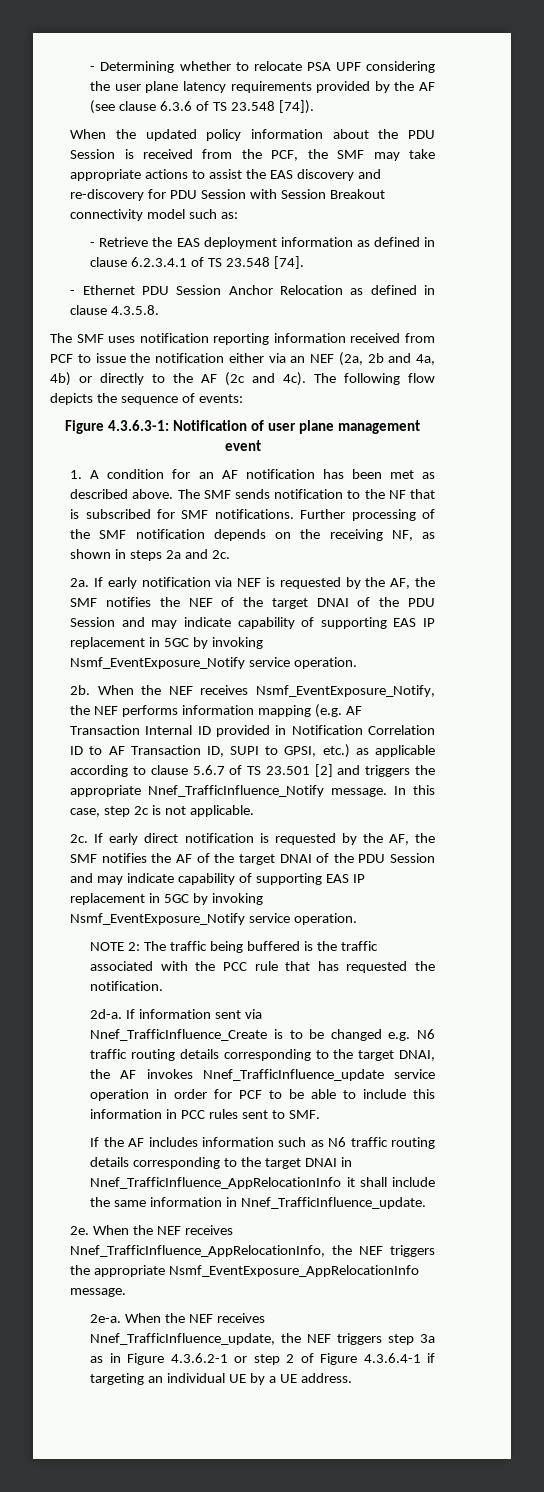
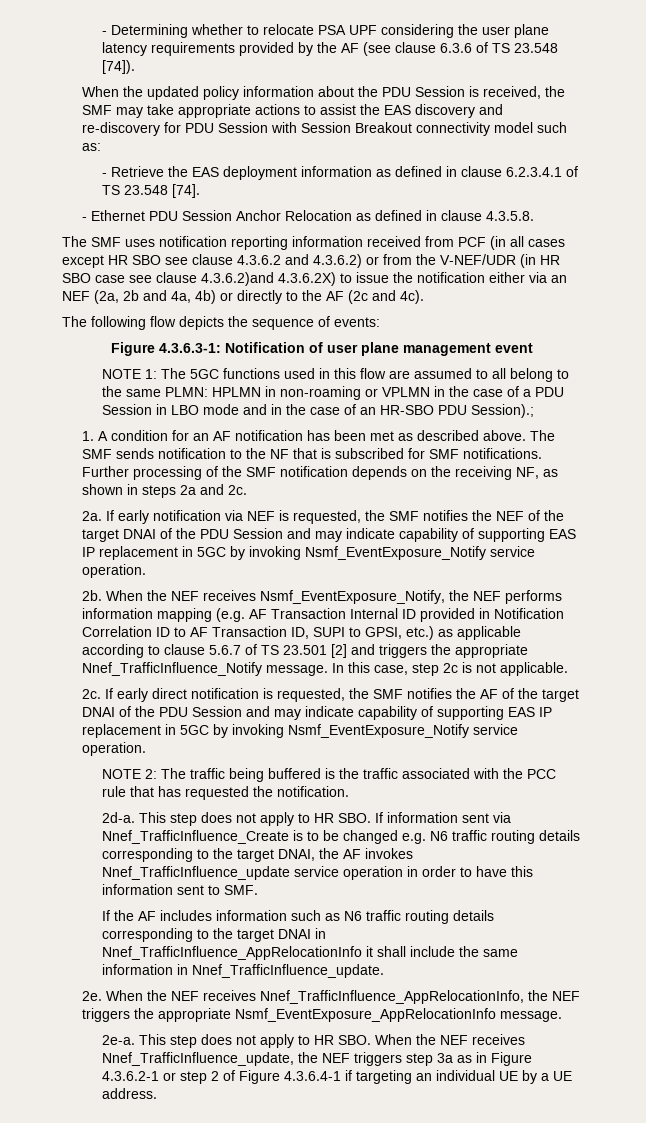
[143,149,299,161] received from the PCF, -> [483,86,542,99] received,
(73, 358) none -> [490,236,565,250] [62,254,560,268] [62,272,336,286] (in all cases except HR SBO see clause 4.3.6.2 and 4.3.6.2) or from the V-NEF/UDR (in HR SBO case see clause 4.3.6.2)and 4.3.6.2X)
(306, 379) none -> (424, 297) //
(261, 445) none -> [102,368,570,382] [102,386,565,400] [102,404,535,418] // NOTE 1: The 5GC functions used in this flow are assumed to all belong to the same PLMN: HPLMN in non-roaming or VPLMN in the case of a PDU Session in LBO mode and in the case of an HR-SBO PDU Session).;
[279,577,411,589] requested by the AF, -> [293,510,362,524] requested,
[274,833,409,845] requested by the AF, -> [277,688,346,702] requested,
(123, 1014) none -> [139,812,372,826] This step does not apply to HR SBO.
[214,1089,436,1099] [90,1109,239,1119] for PCF to be able to include this information in PCC rules -> [460,866,534,877] [102,884,174,895] to have this information
(122, 1318) none -> [139,1034,372,1048] This step does not apply to HR SBO.

